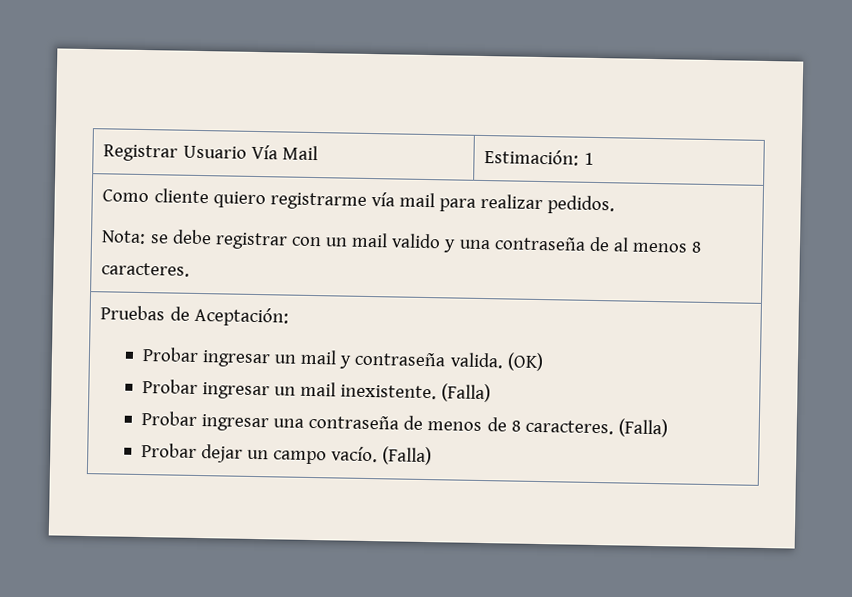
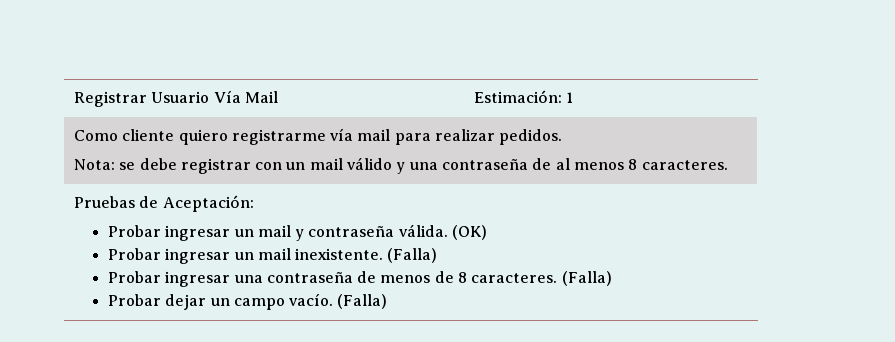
[391,233,442,249] valido -> [347,157,393,170] válido
[449,352,504,369] valida. -> [398,224,448,237] válida.

